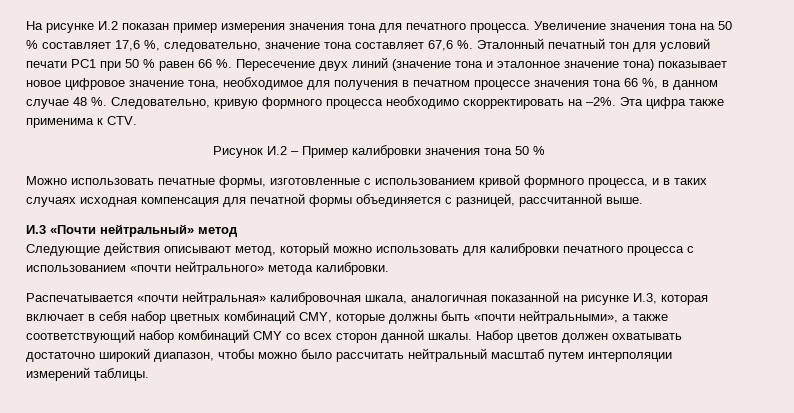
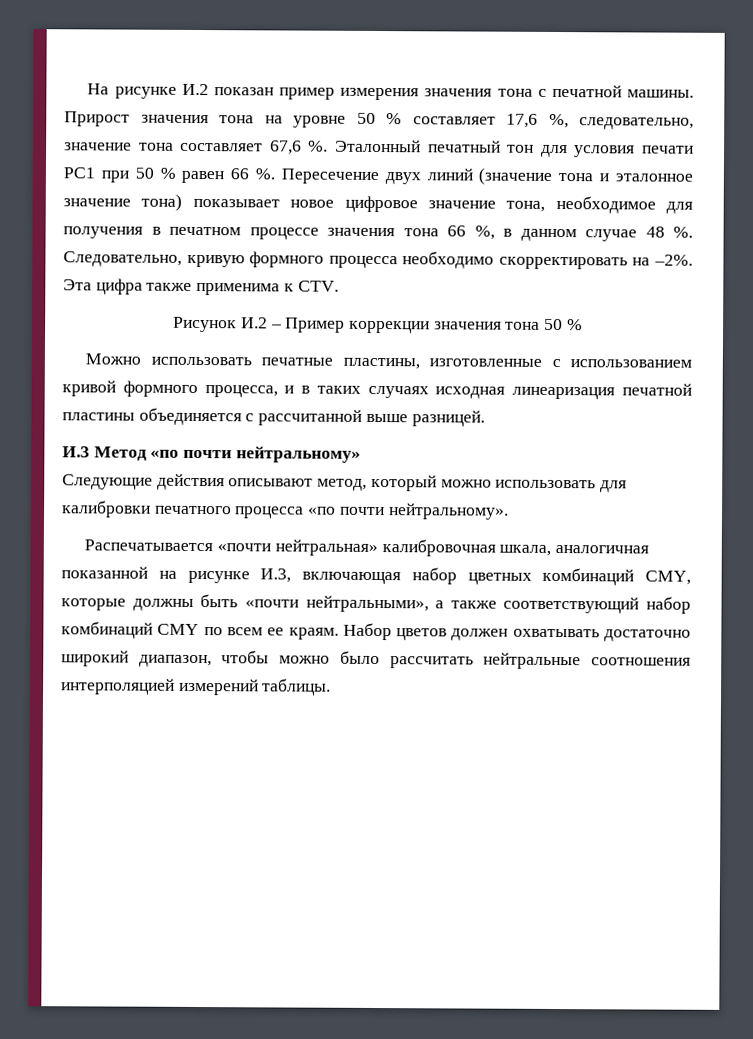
[379,21,606,33] для печатного процесса. Увеличение -> [537,84,694,98] [64,111,130,127] с печатной машины. Прирост
(715, 26) none -> [293,115,346,128] уровне
[660,38,710,52] условий -> [574,145,636,158] условия
[352,145,421,158] калибровки -> [349,320,430,334] коррекции
[219,176,266,188] формы, -> [342,357,420,370] пластины,
[141,193,643,207] [26,224,238,237] компенсация для печатной формы объединяется с разницей, рассчитанной выше. // И.3 «Почти нейтральный» метод -> [512,383,692,400] [62,407,485,427] [62,446,361,463] линеаризация печатной пластины объединяется с рассчитанной выше разницей. // И.3 Метод «по почти нейтральному»
[687,246,694,253] [26,261,389,275] с использованием «почти нейтрального» метода калибровки. -> [308,503,509,520] «по почти нейтральному».
[661,295,708,305] [26,311,127,321] которая включает в себя -> [302,571,401,585] включающая
[286,329,472,343] со всех сторон данной шкалы. -> [203,627,339,640] по всем ее краям.
[408,348,672,362] нейтральный масштаб путем интерполяции -> [483,652,692,670] [61,678,175,695] нейтральные соотношения интерполяцией

